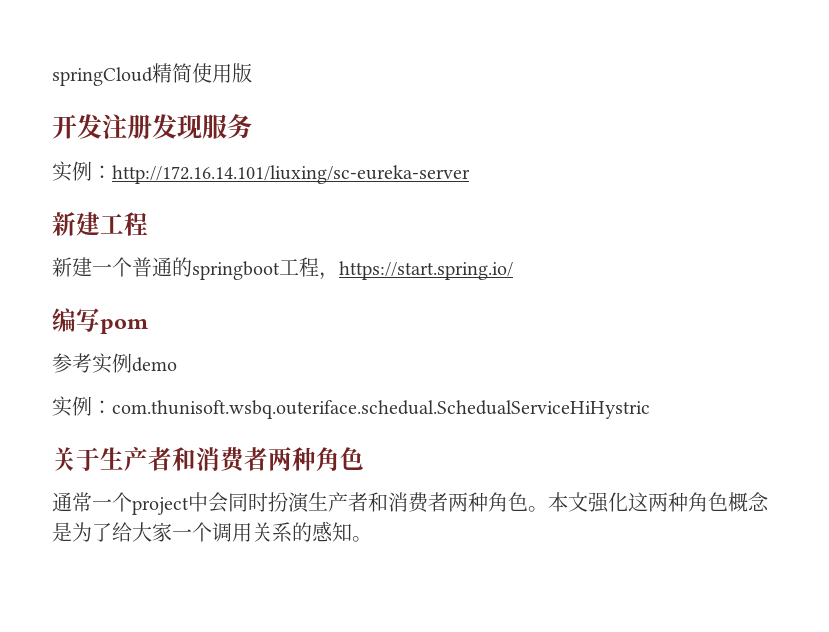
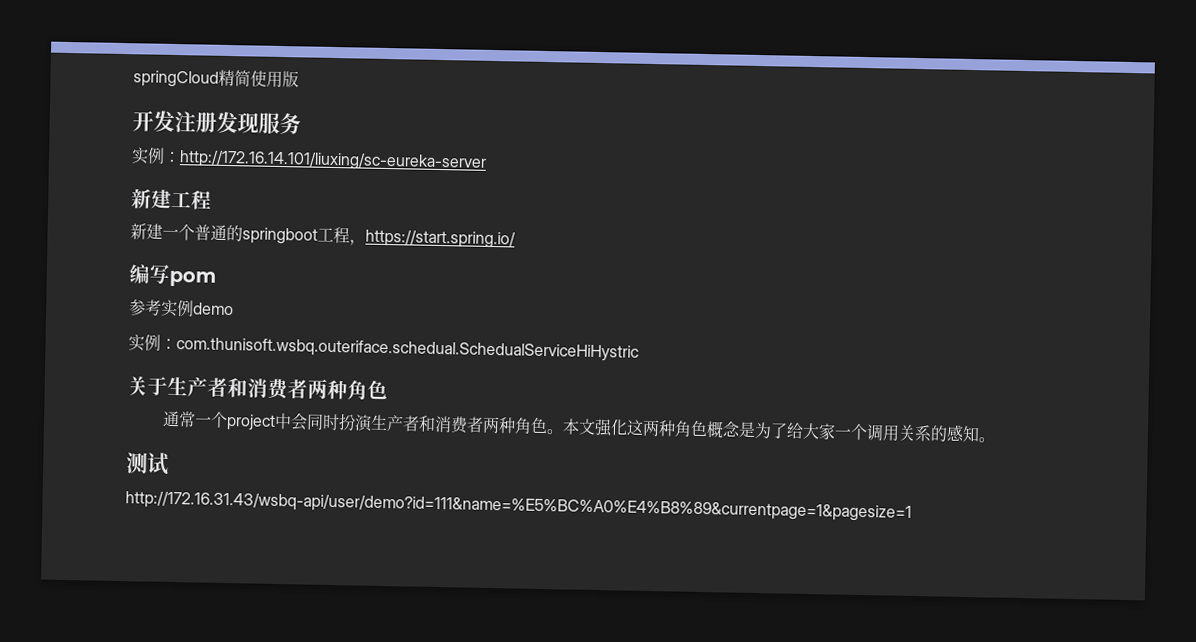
(372, 539) none -> [126,452,169,475] [125,491,912,522] // 测试 // http://172.16.31.43/wsbq-api/user/demo?id=111&name=%E5%BC%A0%E4%B8%89&currentpage=1&pagesize=1

